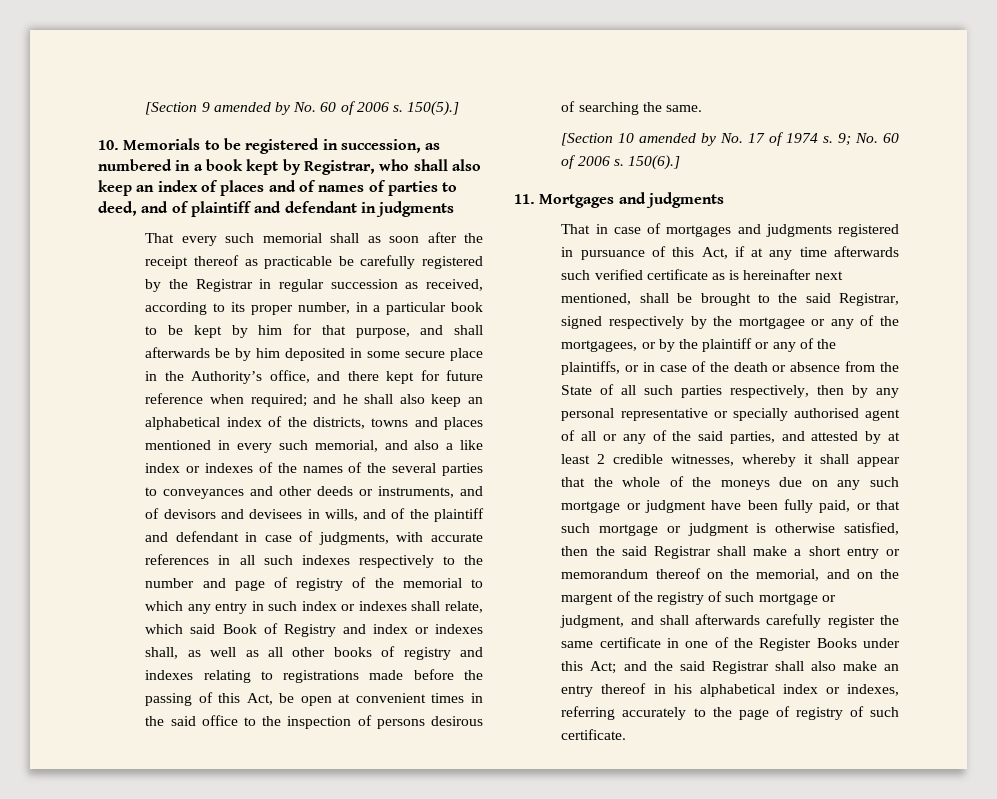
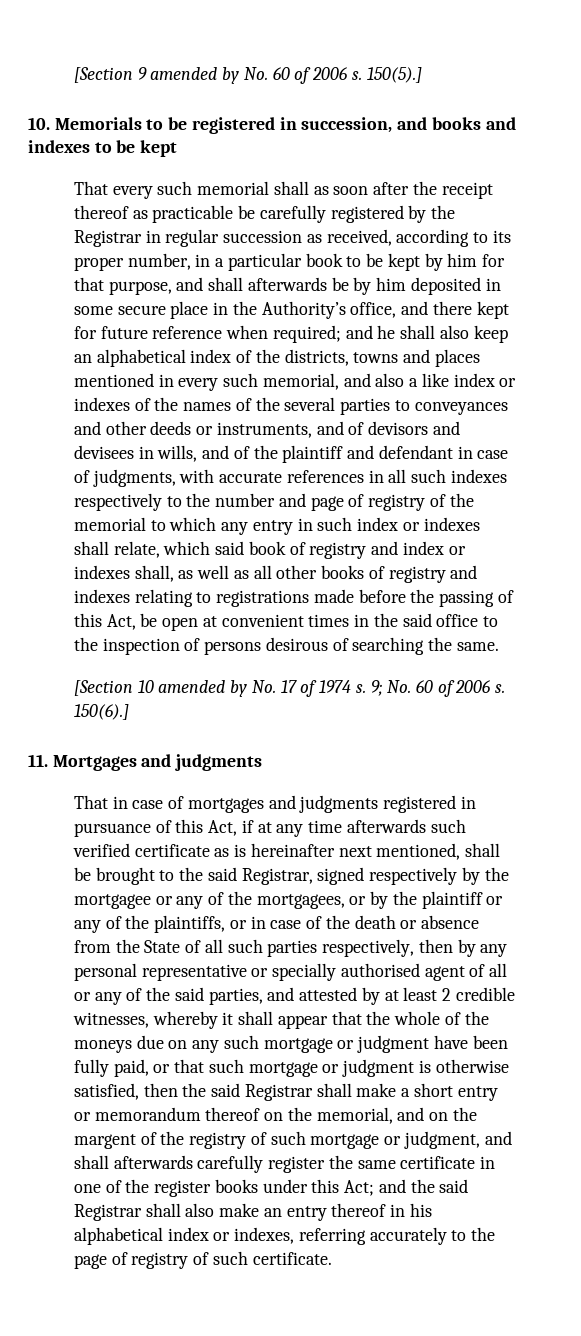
[425,143,441,150] [98,159,481,175] [98,180,458,196] [98,201,455,217] as numbered in a book kept by Registrar, who shall also keep an index of places and of names of parties to deed, and of plaintiff and defendant in judgments -> [397,117,516,130] [28,140,178,157] and books and indexes to be kept
[222,623,336,637] Book of Registry -> [248,541,367,559] book of registry
[759,638,857,651] Register Books -> [154,1179,258,1197] register books

